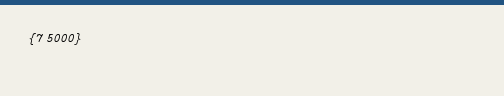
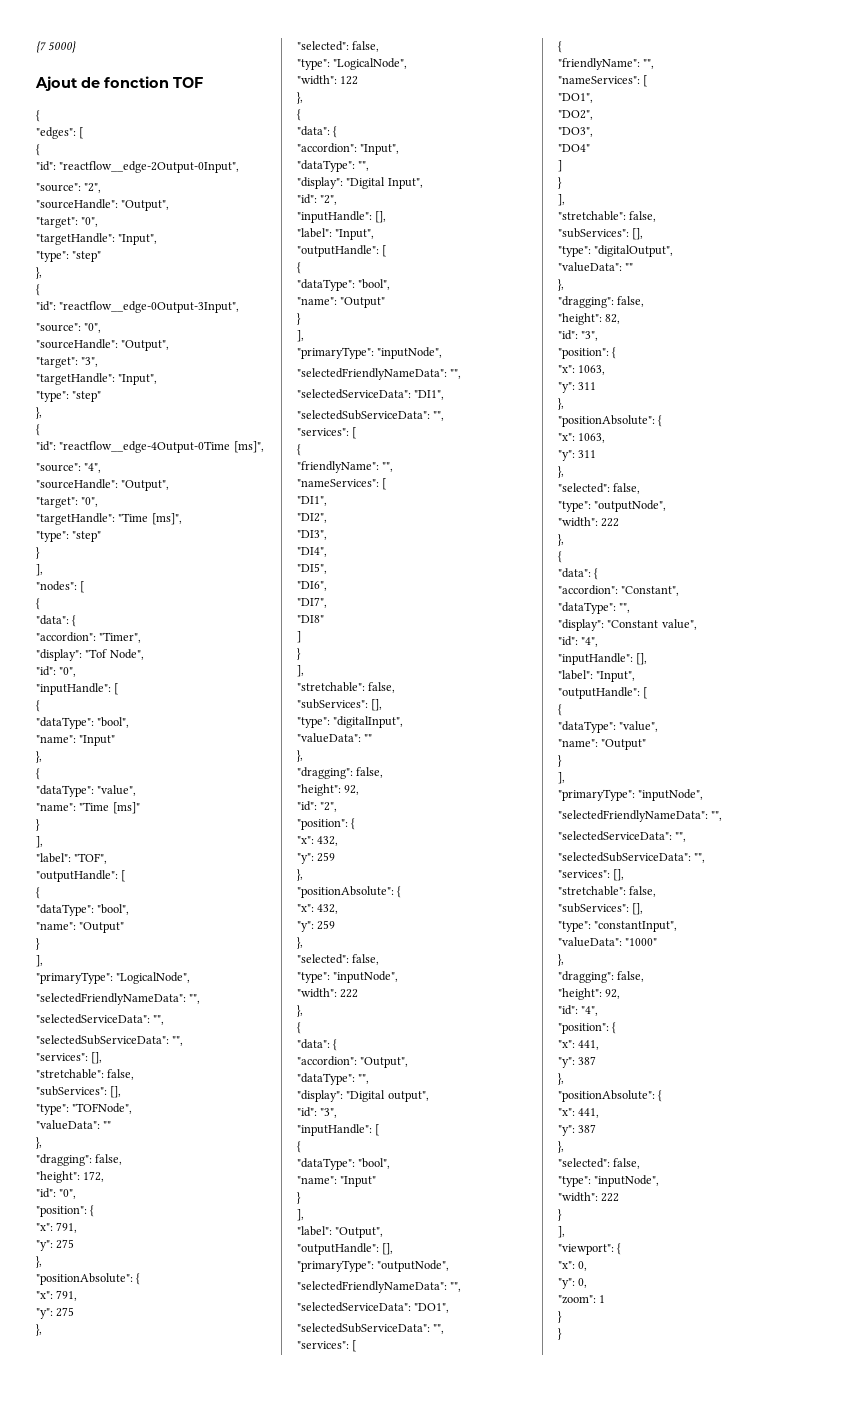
(81, 39) none -> [35,76,203,91] [36,110,40,122] [36,127,85,139] [36,144,40,156] [36,161,240,173] [36,183,102,193] [36,199,170,211] [36,217,99,228] [36,233,158,245] [36,251,102,262] [36,267,42,279] [36,284,40,296] [36,301,240,313] [36,323,102,333] [36,339,170,351] [36,357,99,368] [36,373,158,385] [36,391,102,402] [36,407,42,419] [36,424,40,436] [36,441,264,453] [36,463,102,473] [36,479,170,491] [36,497,99,508] [36,513,182,525] [36,531,102,542] [36,547,40,559] [36,564,43,576] [36,581,86,593] [36,598,40,610] [36,615,77,627] [36,632,142,643] [36,649,144,661] [36,666,77,677] [36,683,120,695] [36,700,40,712] [36,717,130,729] [36,735,116,746] [36,751,42,763] [36,768,40,780] [36,785,137,797] [36,802,140,814] [36,819,40,831] [36,836,43,848] [36,853,108,864] [36,870,127,882] [36,887,40,899] [36,904,130,916] [36,922,125,933] [36,938,40,950] [36,955,43,967] [36,972,191,984] [36,993,201,1005] [36,1014,165,1025] [36,1035,184,1046] [36,1052,103,1064] [36,1069,135,1080] [36,1086,122,1098] [36,1103,133,1115] [36,1120,112,1130] [36,1137,42,1149] [36,1154,123,1166] [36,1171,105,1183] [36,1188,77,1199] [36,1205,95,1217] [36,1222,78,1233] [36,1239,75,1251] [36,1256,42,1268] [36,1273,141,1285] [36,1290,78,1301] [36,1307,75,1319] [36,1324,42,1336] [297,41,380,52] [297,58,408,70] [297,75,359,85] [297,92,303,104] [297,109,301,121] [297,126,338,138] [297,143,400,155] [297,160,370,172] [297,177,423,189] [297,194,338,205] [297,211,387,223] [297,228,375,240] [297,245,388,257] [297,262,301,274] [297,279,391,291] [297,297,386,308] [297,313,301,325] [297,330,304,342] [297,347,443,359] [297,368,462,380] [297,389,445,400] [297,410,445,421] [297,427,358,439] [297,444,301,456] [297,461,394,473] [297,478,388,490] [297,496,327,506] [297,513,327,523] [297,530,327,540] [297,547,327,557] [297,563,327,574] [297,581,327,591] [297,597,327,608] [297,615,324,623] [297,631,301,643] [297,648,301,660] [297,665,304,677] [297,682,396,693] [297,699,383,711] [297,716,404,728] [297,733,373,743] [297,750,303,762] [297,767,384,779] [297,784,360,796] [297,801,338,812] [297,818,356,830] [297,836,339,846] [297,852,336,864] [297,869,303,881] [297,886,402,898] [297,904,339,914] [297,920,336,932] [297,937,303,949] [297,954,380,965] [297,971,399,983] [297,988,359,998] [297,1005,303,1017] [297,1022,301,1034] [297,1039,338,1051] [297,1056,409,1068] [297,1073,370,1085] [297,1090,429,1102] [297,1107,338,1118] [297,1124,381,1136] [297,1141,301,1153] [297,1158,391,1170] [297,1176,377,1187] [297,1192,301,1204] [297,1209,304,1221] [297,1226,384,1238] [297,1243,394,1255] [297,1260,450,1272] [297,1281,462,1293] [297,1302,450,1313] [297,1323,445,1334] [297,1340,358,1352] [558,41,562,53] [558,58,655,70] [558,75,649,87] [558,93,593,103] [558,110,593,120] [558,127,593,137] [558,144,590,152] [558,160,562,172] [558,177,562,189] [558,194,565,206] [558,211,657,222] [558,228,644,240] [558,245,674,257] [558,262,634,272] [558,279,564,291] [558,296,645,308] [558,313,621,325] [558,330,599,341] [558,347,617,359] [558,365,606,375] [558,382,597,393] [558,398,564,410] [558,415,663,427] [558,433,606,443] [558,450,597,461] [558,466,564,478] [558,483,641,494] [558,500,667,512] [558,517,620,527] [558,534,564,546] [558,551,562,563] [558,568,599,580] [558,585,680,596] [558,602,631,614] [558,619,697,631] [558,636,599,647] [558,653,648,665] [558,670,636,682] [558,687,649,699] [558,704,562,716] [558,721,659,733] [558,739,647,750] [558,755,562,767] [558,772,565,784] [558,789,704,801] [558,810,723,822] [558,831,687,842] [558,852,706,863] [558,869,625,881] [558,886,657,897] [558,903,644,915] [558,921,678,932] [558,937,658,947] [558,954,564,966] [558,971,645,983] [558,988,621,1000] [558,1005,599,1016] [558,1022,617,1034] [558,1040,600,1050] [558,1056,597,1068] [558,1073,564,1085] [558,1090,663,1102] [558,1108,600,1118] [558,1124,597,1136] [558,1141,564,1153] [558,1158,641,1169] [558,1175,660,1187] [558,1192,620,1202] [558,1209,562,1221] [558,1226,565,1238] [558,1243,622,1255] [558,1261,588,1271] [558,1278,588,1289] [558,1295,606,1304] [558,1311,562,1323] [558,1328,562,1340] // Ajout de fonction TOF // { // "edges": [ // { // "id": "reactflow__edge-2Output-0Input", // "source": "2", // "sourceHandle": "Output", // "target": "0", // "targetHandle": "Input", // "type": "step" // }, // { // "id": "reactflow__edge-0Output-3Input", // "source": "0", // "sourceHandle": "Output", // "target": "3", // "targetHandle": "Input", // "type": "step" // }, // { // "id": "reactflow__edge-4Output-0Time [ms]", // "source": "4", // "sourceHandle": "Output", // "target": "0", // "targetHandle": "Time [ms]", // "type": "step" // } // ], // "nodes": [ // { // "data": { // "accordion": "Timer", // "display": "Tof Node", // "id": "0", // "inputHandle": [ // { // "dataType": "bool", // "name": "Input" // }, // { // "dataType": "value", // "name": "Time [ms]" // } // ], // "label": "TOF", // "outputHandle": [ // { // "dataType": "bool", // "name": "Output" // } // ], // "primaryType": "LogicalNode", // "selectedFriendlyNameData": "", // "selectedServiceData": "", // "selectedSubServiceData": "", // "services": [], // "stretchable": false, // "subServices": [], // "type": "TOFNode", // "valueData": "" // }, // "dragging": false, // "height": 172, // "id": "0", // "position": { // "x": 791, // "y": 275 // }, // "positionAbsolute": { // "x": 791, // "y": 275 // }, // "selected": false, // "type": "LogicalNode", // "width": 122 // }, // { // "data": { // "accordion": "Input", // "dataType": "", // "display": "Digital Input", // "id": "2", // "inputHandle": [], // "label": "Input", // "outputHandle": [ // { // "dataType": "bool", // "name": "Output" // } // ], // "primaryType": "inputNode", // "selectedFriendlyNameData": "", // "selectedServiceData": "DI1", // "selectedSubServiceData": "", // "services": [ // { // "friendlyName": "", // "nameServices": [ // "DI1", // "DI2", // "DI3", // "DI4", // "DI5", // "DI6", // "DI7", // "DI8" // ] // } // ], // "stretchable": false, // "subServices": [], // "type": "digitalInput", // "valueData": "" // }, // "dragging": false, // "height": 92, // "id": "2", // "position": { // "x": 432, // "y": 259 // }, // "positionAbsolute": { // "x": 432, // "y": 259 // }, // "selected": false, // "type": "inputNode", // "width": 222 // }, // { // "data": { // "accordion": "Output", // "dataType": "", // "display": "Digital output", // "id": "3", // "inputHandle": [ // { // "dataType": "bool", // "name": "Input" // } // ], // "label": "Output", // "outputHandle": [], // "primaryType": "outputNode", // "selectedFriendlyNameData": "", // "selectedServiceData": "DO1", // "selectedSubServiceData": "", // "services": [ // { // "friendlyName": "", // "nameServices": [ // "DO1", // "DO2", // "DO3", // "DO4" // ] // } // ], // "stretchable": false, // "subServices": [], // "type": "digitalOutput", // "valueData": "" // }, // "dragging": false, // "height": 82, // "id": "3", // "position": { // "x": 1063, // "y": 311 // }, // "positionAbsolute": { // "x": 1063, // "y": 311 // }, // "selected": false, // "type": "outputNode", // "width": 222 // }, // { // "data": { // "accordion": "Constant", // "dataType": "", // "display": "Constant value", // "id": "4", // "inputHandle": [], // "label": "Input", // "outputHandle": [ // { // "dataType": "value", // "name": "Output" // } // ], // "primaryType": "inputNode", // "selectedFriendlyNameData": "", // "selectedServiceData": "", // "selectedSubServiceData": "", // "services": [], // "stretchable": false, // "subServices": [], // "type": "constantInput", // "valueData": "1000" // }, // "dragging": false, // "height": 92, // "id": "4", // "position": { // "x": 441, // "y": 387 // }, // "positionAbsolute": { // "x": 441, // "y": 387 // }, // "selected": false, // "type": "inputNode", // "width": 222 // } // ], // "viewport": { // "x": 0, // "y": 0, // "zoom": 1 // } // }

